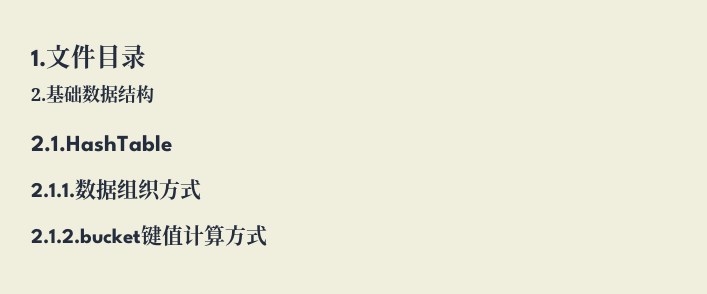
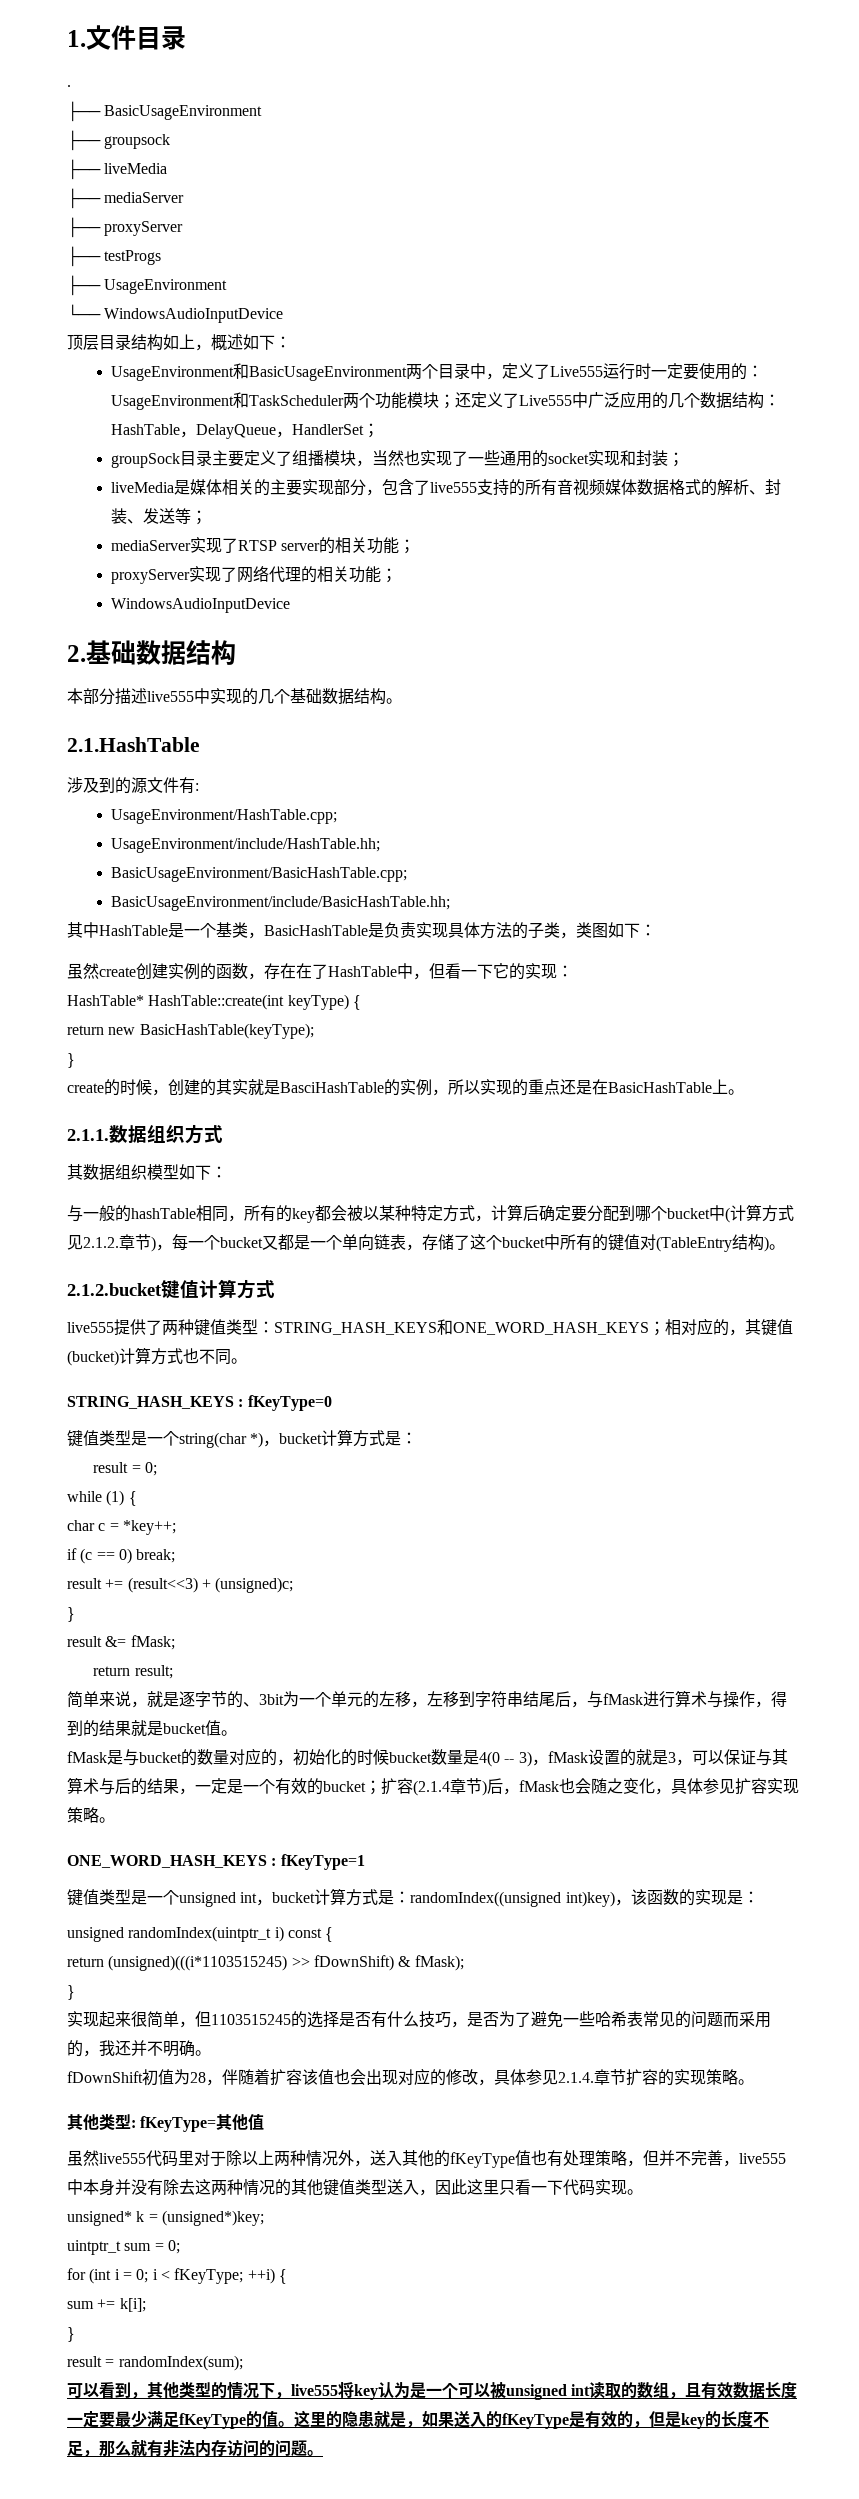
[31,84,154,104] [31,135,172,152] [31,179,201,202] [31,225,267,247] 2.基础数据结构 // 2.1.HashTable // 2.1.1.数据组织方式 // 2.1.2.bucket键值计算方式 -> [67,85,71,87] [67,101,263,122] [67,130,171,151] [67,159,168,180] [67,188,185,209] [67,217,184,238] [67,246,162,267] [67,275,228,296] [67,304,284,323] [67,334,291,351] [111,363,764,381] [111,391,781,410] [111,423,380,439] [111,450,685,468] [111,479,782,496] [111,508,208,525] [111,537,416,554] [111,565,398,584] [111,598,291,613] [67,640,236,665] [67,688,402,705] [67,737,200,752] [67,777,199,794] [111,809,338,824] [111,838,381,853] [111,867,408,882] [111,896,451,911] [67,922,656,939] [67,963,573,980] [67,994,361,1010] [67,1023,314,1039] [67,1053,75,1068] [67,1079,744,1096] [67,1124,223,1144] [67,1164,227,1181] [67,1204,794,1223] [67,1234,785,1252] [67,1279,275,1299] [67,1318,793,1336] [67,1347,247,1366] [67,1395,332,1411] [67,1429,418,1448] [93,1462,158,1476] [67,1490,137,1506] [67,1520,176,1535] [67,1548,176,1564] [67,1577,294,1593] [67,1607,75,1622] [67,1635,175,1650] [93,1665,173,1679] [67,1690,787,1708] [67,1720,237,1737] [67,1748,788,1767] [67,1777,799,1796] [67,1807,115,1823] [67,1854,365,1870] [67,1888,759,1907] [67,1926,334,1942] [67,1955,464,1971] [67,1985,75,2000] [67,2011,771,2028] [67,2040,211,2057] [67,2068,754,2086] [67,2114,265,2132] [67,2150,786,2168] [67,2179,643,2196] [67,2210,264,2226] [67,2240,180,2255] [67,2268,287,2284] [67,2298,146,2312] [67,2327,75,2342] [67,2355,243,2371] [67,2381,798,2400] [67,2410,769,2429] [67,2439,323,2457] . // ├── BasicUsageEnvironment // ├── groupsock // ├── liveMedia // ├── mediaServer // ├── proxyServer // ├── testProgs // ├── UsageEnvironment // └── WindowsAudioInputDevice // 顶层目录结构如上，概述如下： // UsageEnvironment和BasicUsageEnvironment两个目录中，定义了Live555运行时一定要使用的：UsageEnvironment和TaskScheduler两个功能模块；还定义了Live555中广泛应用的几个数据结构：HashTable，DelayQueue，HandlerSet； // groupSock目录主要定义了组播模块，当然也实现了一些通用的socket实现和封装； // liveMedia是媒体相关的主要实现部分，包含了live555支持的所有音视频媒体数据格式的解析、封装、发送等； // mediaServer实现了RTSP server的相关功能； // proxyServer实现了网络代理的相关功能； // WindowsAudioInputDevice // 2.基础数据结构 // 本部分描述live555中实现的几个基础数据结构。 // 2.1.HashTable // 涉及到的源文件有: // UsageEnvironment/HashTable.cpp; // UsageEnvironment/include/HashTable.hh; // BasicUsageEnvironment/BasicHashTable.cpp; // BasicUsageEnvironment/include/BasicHashTable.hh; // 其中HashTable是一个基类，BasicHashTable是负责实现具体方法的子类，类图如下： // 虽然create创建实例的函数，存在在了HashTable中，但看一下它的实现： // HashTable* HashTable::create(int keyType) { // return new BasicHashTable(keyType); // } // create的时候，创建的其实就是BasciHashTable的实例，所以实现的重点还是在BasicHashTable上。 // 2.1.1.数据组织方式 // 其数据组织模型如下： // 与一般的hashTable相同，所有的key都会被以某种特定方式，计算后确定要分配到哪个bucket中(计算方式见2.1.2.章节)，每一个bucket又都是一个单向链表，存储了这个bucket中所有的键值对(TableEntry结构)。 // 2.1.2.bucket键值计算方式 // live555提供了两种键值类型：STRING_HASH_KEYS和ONE_WORD_HASH_KEYS；相对应的，其键值(bucket)计算方式也不同。 // STRING_HASH_KEYS : fKeyType=0 // 键值类型是一个string(char *)，bucket计算方式是： // result = 0; // while (1) { // char c = *key++; // if (c == 0) break; // result += (result<<3) + (unsigned)c; // } // result &= fMask; // return result; // 简单来说，就是逐字节的、3bit为一个单元的左移，左移到字符串结尾后，与fMask进行算术与操作，得到的结果就是bucket值。 // fMask是与bucket的数量对应的，初始化的时候bucket数量是4(0 -- 3)，fMask设置的就是3，可以保证与其算术与后的结果，一定是一个有效的bucket；扩容(2.1.4章节)后，fMask也会随之变化，具体参见扩容实现策略。 // ONE_WORD_HASH_KEYS : fKeyType=1 // 键值类型是一个unsigned int，bucket计算方式是：randomIndex((unsigned int)key)，该函数的实现是： // unsigned randomIndex(uintptr_t i) const { // return (unsigned)(((i*1103515245) >> fDownShift) & fMask); // } // 实现起来很简单，但1103515245的选择是否有什么技巧，是否为了避免一些哈希表常见的问题而采用的，我还并不明确。 // fDownShift初值为28，伴随着扩容该值也会出现对应的修改，具体参见2.1.4.章节扩容的实现策略。 // 其他类型: fKeyType=其他值 // 虽然live555代码里对于除以上两种情况外，送入其他的fKeyType值也有处理策略，但并不完善，live555中本身并没有除去这两种情况的其他键值类型送入，因此这里只看一下代码实现。 // unsigned* k = (unsigned*)key; // uintptr_t sum = 0; // for (int i = 0; i < fKeyType; ++i) { // sum += k[i]; // } // result = randomIndex(sum); // 可以看到，其他类型的情况下，live555将key认为是一个可以被unsigned int读取的数组，且有效数据长度一定要最少满足fKeyType的值。这里的隐患就是，如果送入的fKeyType是有效的，但是key的长度不足，那么就有非法内存访问的问题。

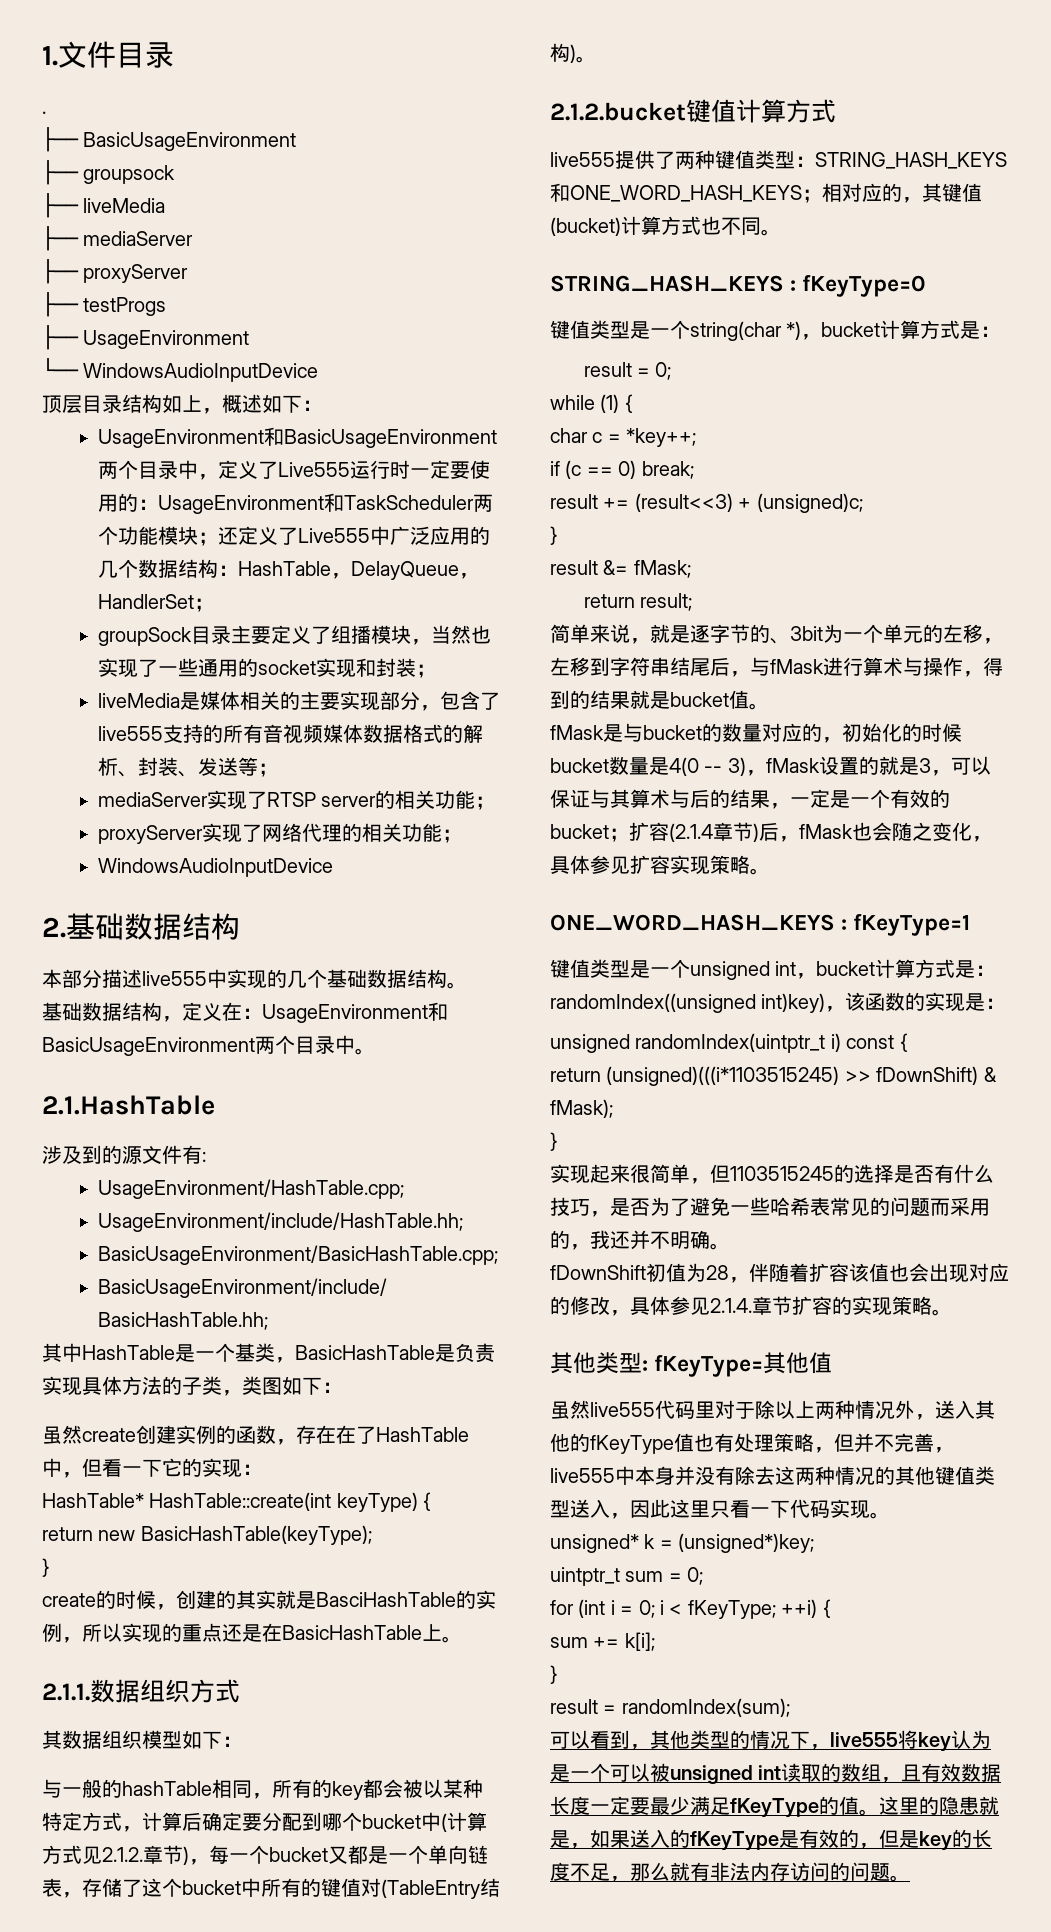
(402, 701) none -> [42,1002,448,1023] [42,1035,375,1056] // 基础数据结构，定义在：UsageEnvironment和BasicUsageEnvironment两个目录中。

